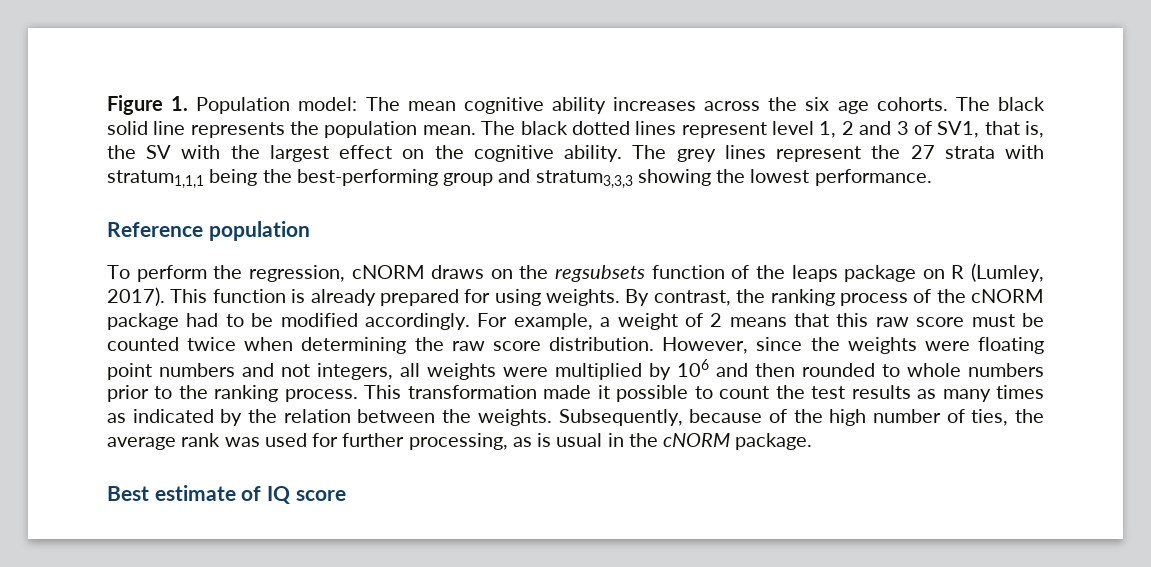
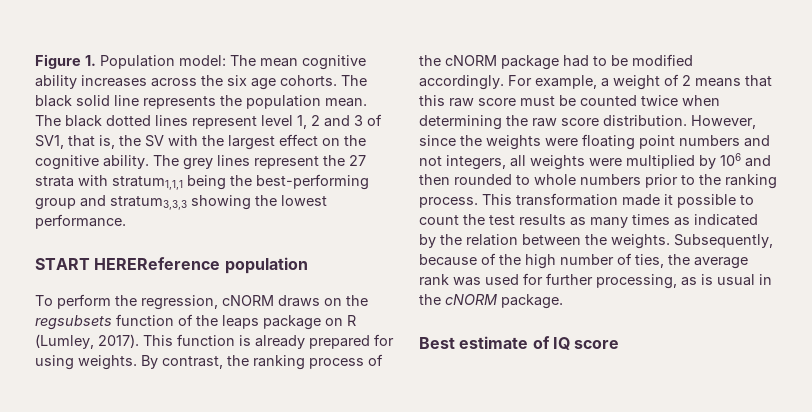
[107,222,203,237] Reference -> [35,257,221,270] START HEREReference

